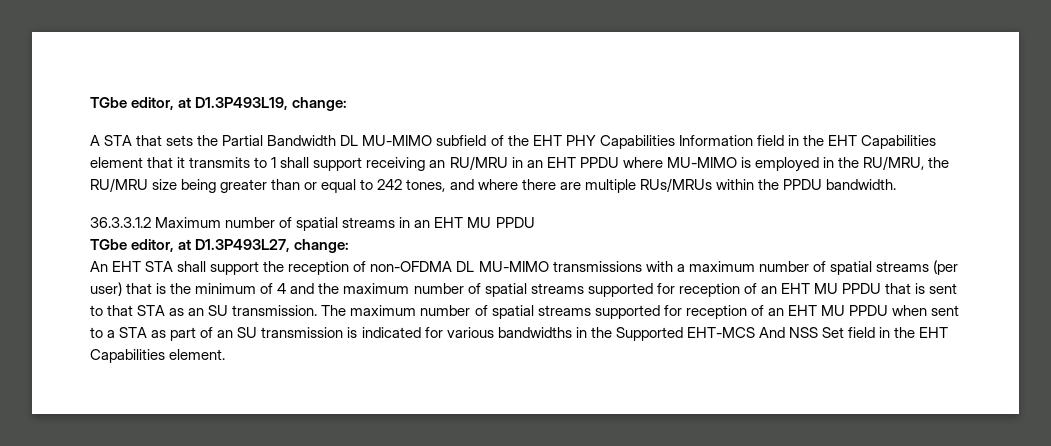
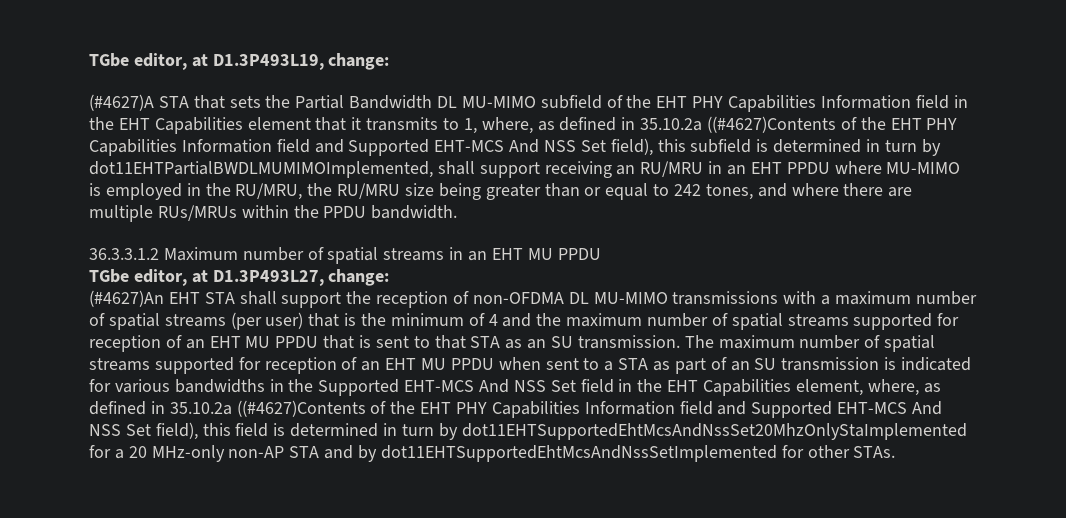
[90,135,100,146] A -> [89,94,154,111] (#4627)A
[271,157,277,168] 1 -> [463,116,958,134] [89,138,941,156] [89,161,433,178] 1, where, as defined in 35.10.2a ((#4627)Contents of the EHT PHY Capabilities Information field and Supported EHT-MCS And NSS Set field), this subfield is determined in turn by dot11EHTPartialBWDLMUMIMOImplemented,
[90,261,108,272] An -> [89,290,164,307] (#4627)An
[169,349,226,360] element. -> [795,379,941,396] [89,400,943,418] [89,422,967,440] [89,445,896,462] element, where, as defined in 35.10.2a ((#4627)Contents of the EHT PHY Capabilities Information field and Supported EHT-MCS And NSS Set field), this field is determined in turn by dot11EHTSupportedEhtMcsAndNssSet20MhzOnlyStaImplemented for a 20 MHz-only non-AP STA and by dot11EHTSupportedEhtMcsAndNssSetImplemented for other STAs.

